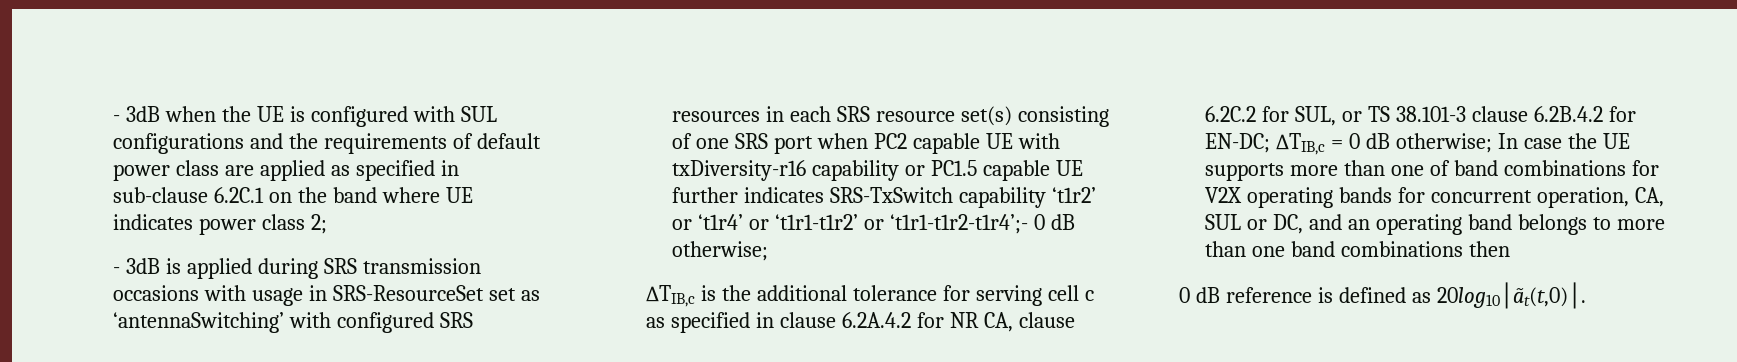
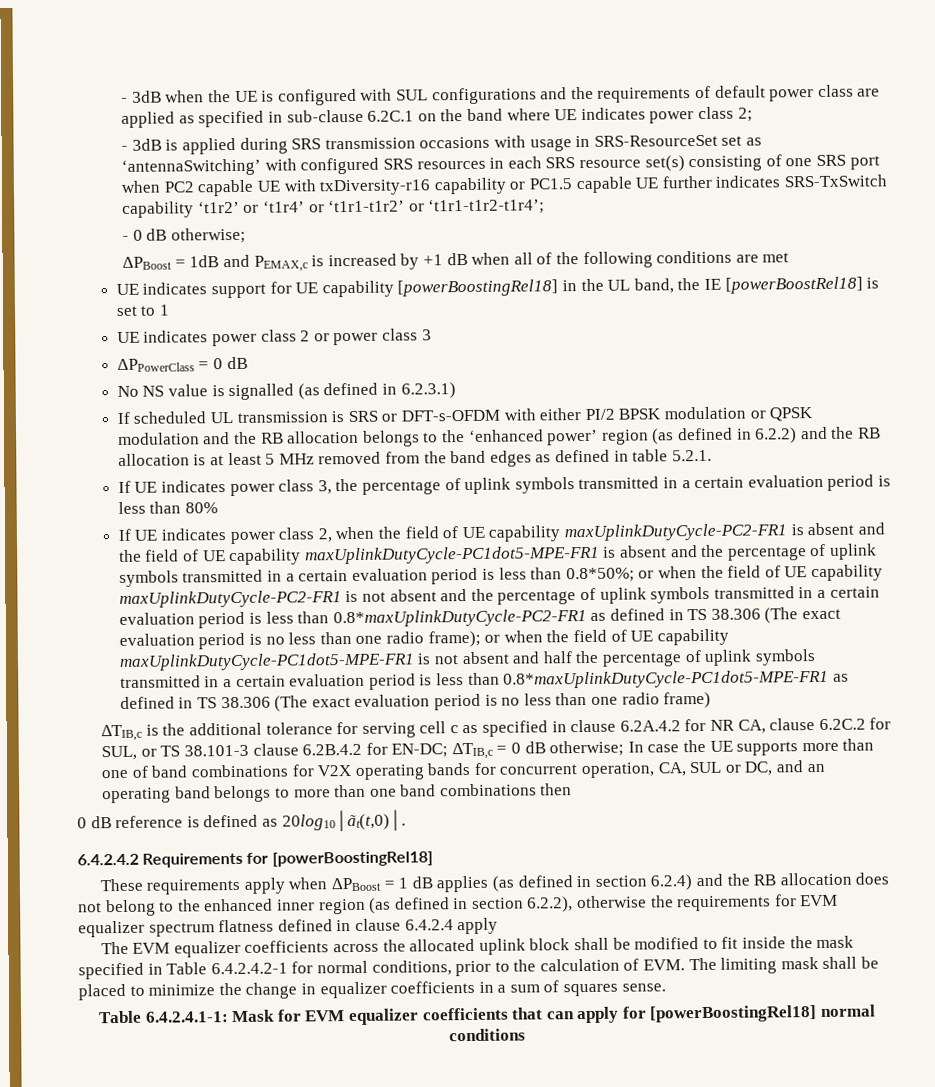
[889,214,1075,234] [672,241,769,261] ‘t1r1-t1r2-t1r4’;- 0 dB otherwise; -> [428,198,546,215] [122,227,247,244] [122,250,790,272] [115,276,880,299] [115,304,171,316] [116,328,432,347] [116,356,248,372] [116,382,456,401] [116,406,814,424] [117,426,881,447] [117,449,712,467] [117,474,891,497] [117,501,219,514] [117,522,885,545] [118,543,877,566] [118,564,883,587] [118,586,880,608] [118,607,841,629] [118,628,729,650] [118,649,816,671] [119,669,849,690] [119,691,712,712] ‘t1r1-t1r2-t1r4’; // - 0 dB otherwise; // ΔPBoost = 1dB and PEMAX,c is increased by +1 dB when all of the following conditions are met // UE indicates support for UE capability [powerBoostingRel18] in the UL band, the IE [powerBoostRel18] is set to 1 // UE indicates power class 2 or power class 3 // ΔPPowerClass = 0 dB // No NS value is signalled (as defined in 6.2.3.1) // If scheduled UL transmission is SRS or DFT-s-OFDM with either PI/2 BPSK modulation or QPSK modulation and the RB allocation belongs to the ‘enhanced power’ region (as defined in 6.2.2) and the RB allocation is at least 5 MHz removed from the band edges as defined in table 5.2.1. // If UE indicates power class 3, the percentage of uplink symbols transmitted in a certain evaluation period is less than 80% // If UE indicates power class 2, when the field of UE capability maxUplinkDutyCycle-PC2-FR1 is absent and the field of UE capability maxUplinkDutyCycle-PC1dot5-MPE-FR1 is absent and the percentage of uplink symbols transmitted in a certain evaluation period is less than 0.8*50%; or when the field of UE capability maxUplinkDutyCycle-PC2-FR1 is not absent and the percentage of uplink symbols transmitted in a certain evaluation period is less than 0.8*maxUplinkDutyCycle-PC2-FR1 as defined in TS 38.306 (The exact evaluation period is no less than one radio frame); or when the field of UE capability maxUplinkDutyCycle-PC1dot5-MPE-FR1 is not absent and half the percentage of uplink symbols transmitted in a certain evaluation period is less than 0.8*maxUplinkDutyCycle-PC1dot5-MPE-FR1 as defined in TS 38.306 (The exact evaluation period is no less than one radio frame)
(1586, 295) none -> [77,851,433,868] [99,872,890,895] [78,894,839,917] [78,917,499,938] [100,935,855,958] [78,956,880,980] [78,980,666,1001] [97,1004,877,1026] [449,1028,526,1042] // 6.4.2.4.2 Requirements for [powerBoostingRel18] // These requirements apply when ΔPBoost = 1 dB applies (as defined in section 6.2.4) and the RB allocation does not belong to the enhanced inner region (as defined in section 6.2.2), otherwise the requirements for EVM equalizer spectrum flatness defined in clause 6.4.2.4 apply // The EVM equalizer coefficients across the allocated uplink block shall be modified to fit inside the mask specified in Table 6.4.2.4.2-1 for normal conditions, prior to the calculation of EVM. The limiting mask shall be placed to minimize the change in equalizer coefficients in a sum of squares sense. // Table 6.4.2.4.1-1: Mask for EVM equalizer coefficients that can apply for [powerBoostingRel18] normal conditions

